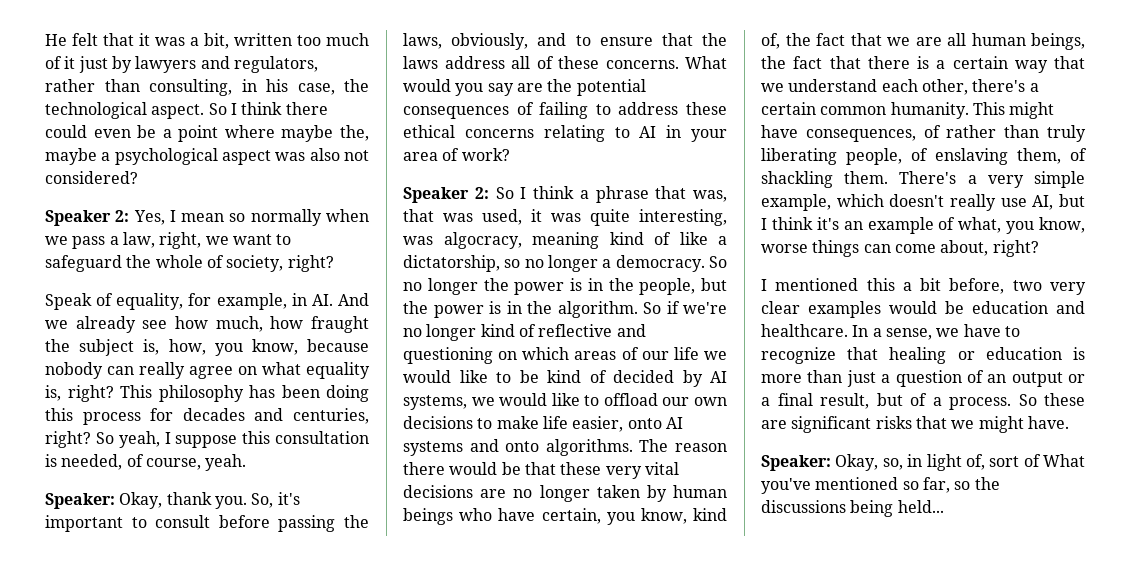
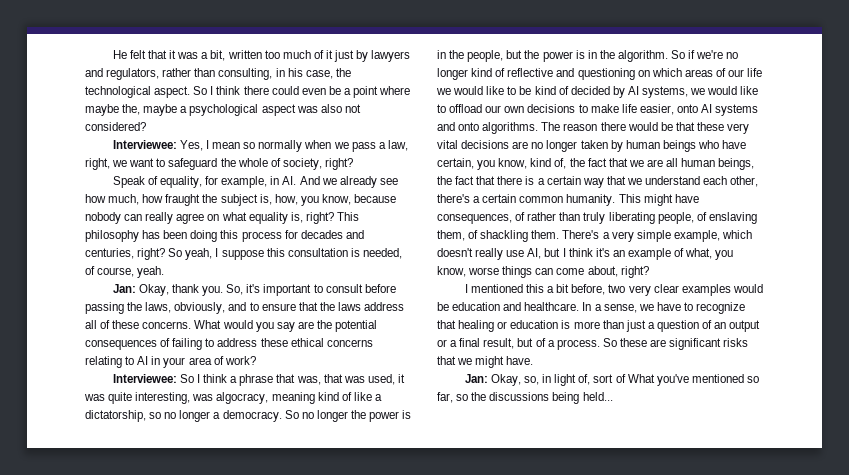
[45,210,130,226] Speaker 2: -> [112,140,177,149] Interviewee:
[45,493,115,509] Speaker: -> [112,284,136,293] Jan:
[403,187,489,203] Speaker 2: -> [112,374,177,383] Interviewee:
[761,455,831,471] Speaker: -> [464,374,488,383] Jan:

